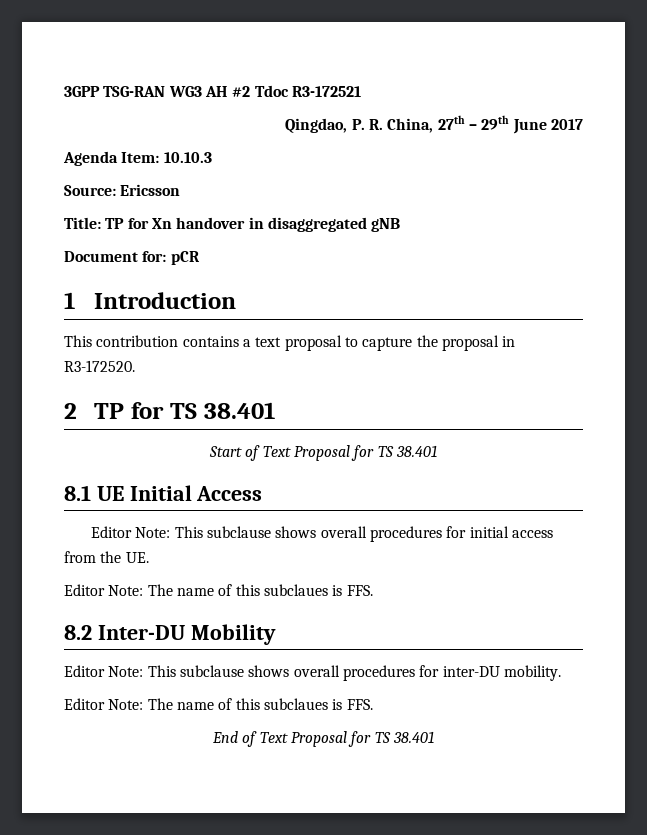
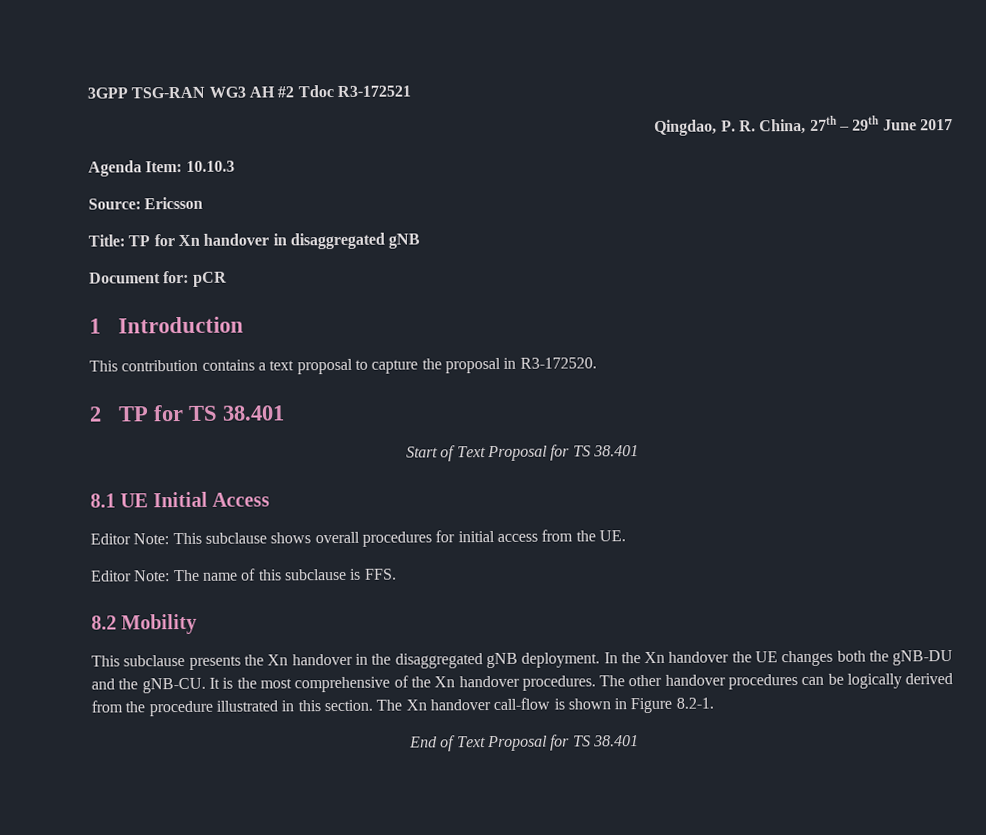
[263,584,328,596] subclaues -> [283,568,347,581] subclause
[97,625,185,640] Inter-DU -> (117, 622) none
[64,665,561,681] [64,698,373,710] Editor Note: This subclause shows overall procedures for inter-DU mobility. // Editor Note: The name of this subclaues is FFS. -> [91,650,954,670] [91,673,954,694] [91,697,714,717] This subclause presents the Xn handover in the disaggregated gNB deployment. In the Xn handover the UE changes both the gNB-DU and the gNB-CU. It is the most comprehensive of the Xn handover procedures. The other handover procedures can be logically derived from the procedure illustrated in this section. The Xn handover call-flow is shown in Figure 8.2-1.

